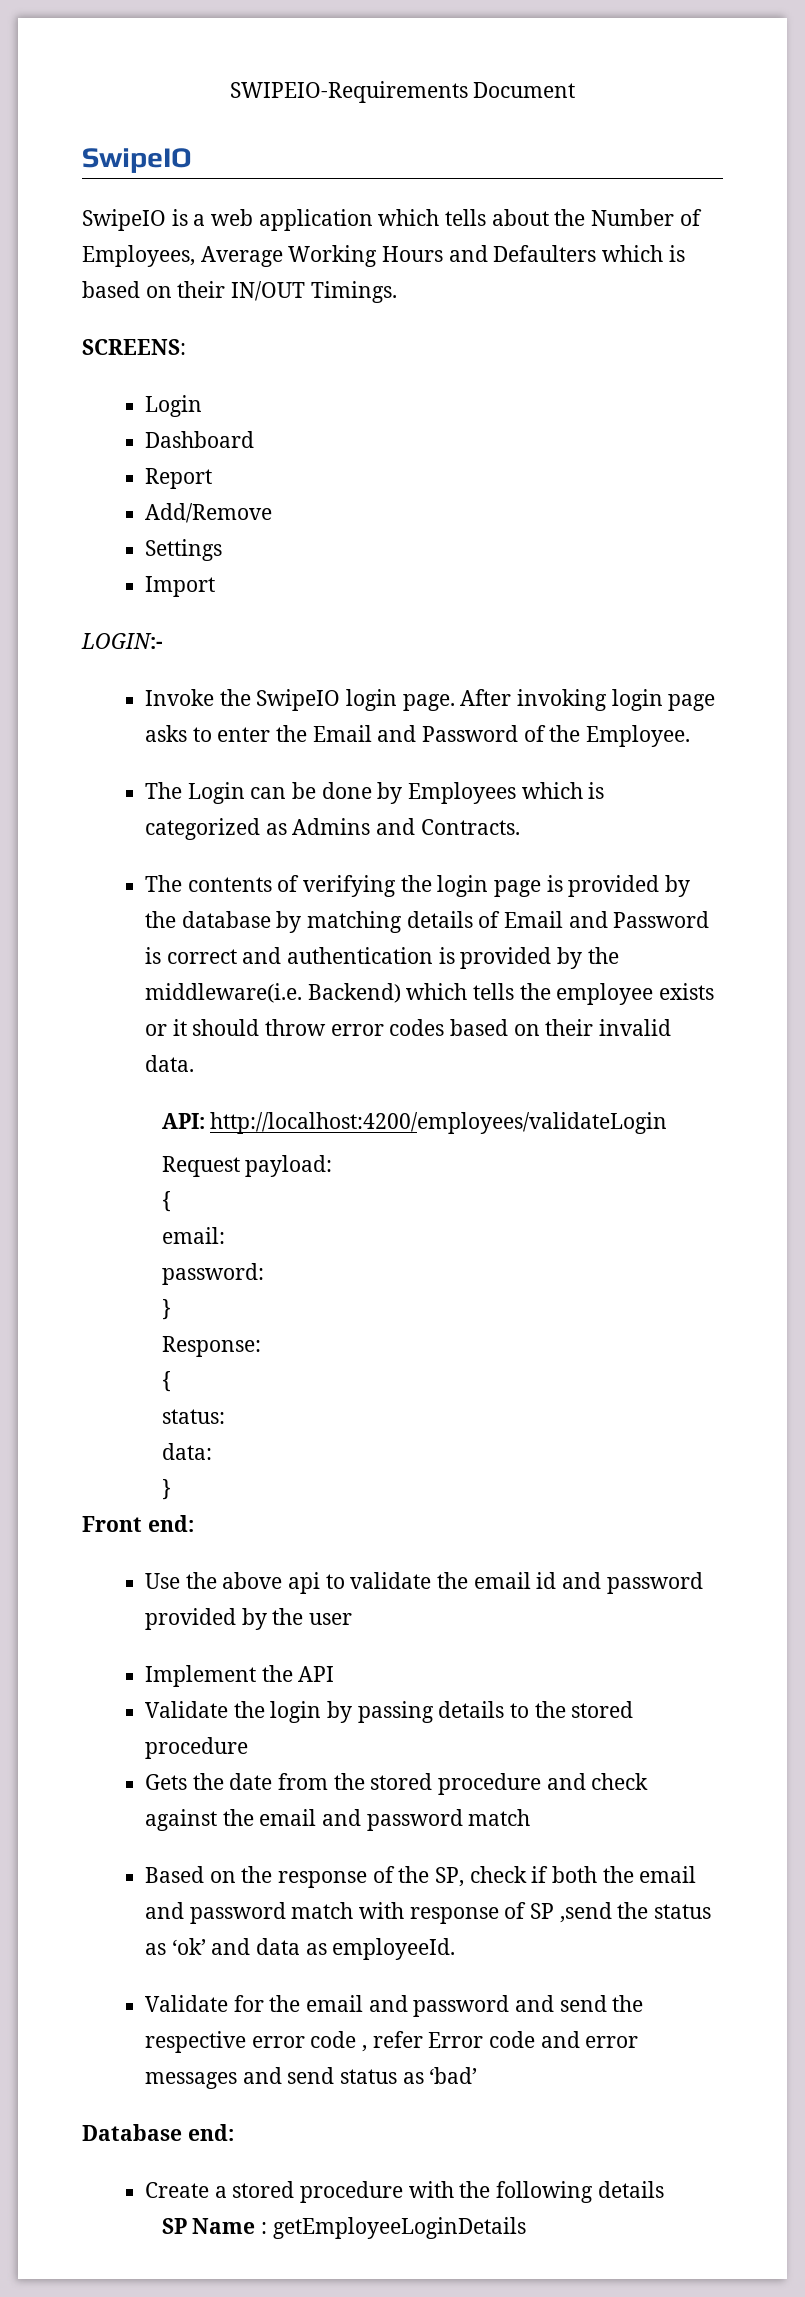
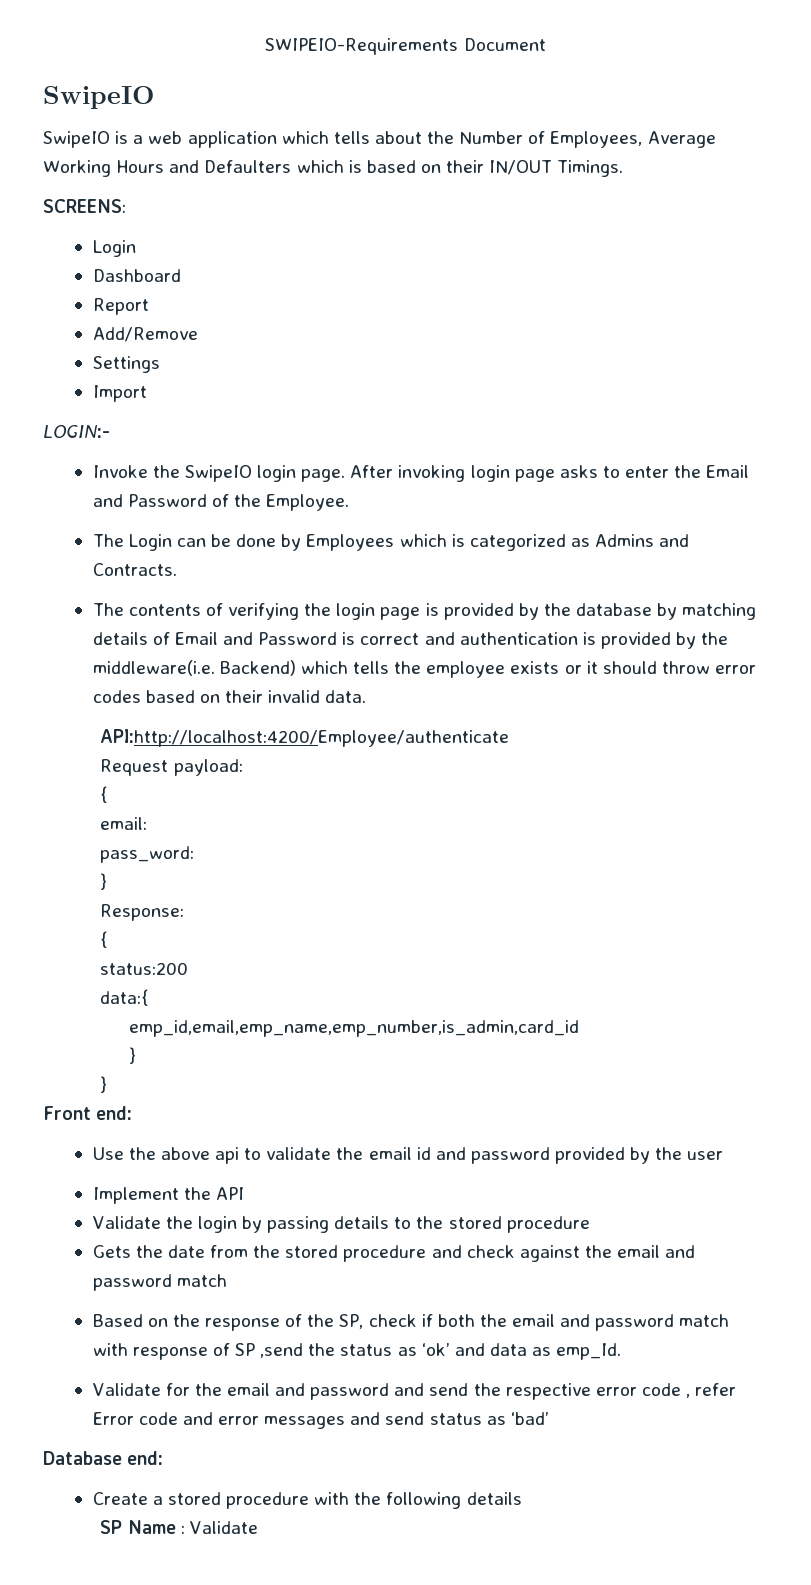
[161,1112,668,1134] API: http://localhost:4200/employees/validateLogin -> [100,729,510,747] API:http://localhost:4200/Employee/authenticate
[161,1263,264,1285] password: -> [100,846,195,863] pass_word:
[161,1409,225,1424] [161,1443,212,1460] status: // data: -> [100,962,189,975] [100,989,149,1006] [129,1020,580,1037] [129,1047,137,1064] status:200 // data:{ // emp_id,email,emp_name,emp_number,is_admin,card_id // }
[332,1938,456,1960] employeeId. -> [556,1343,622,1360] emp_Id.
[272,2217,526,2239] getEmployeeLoginDetails -> [189,1521,258,1534] Validate

